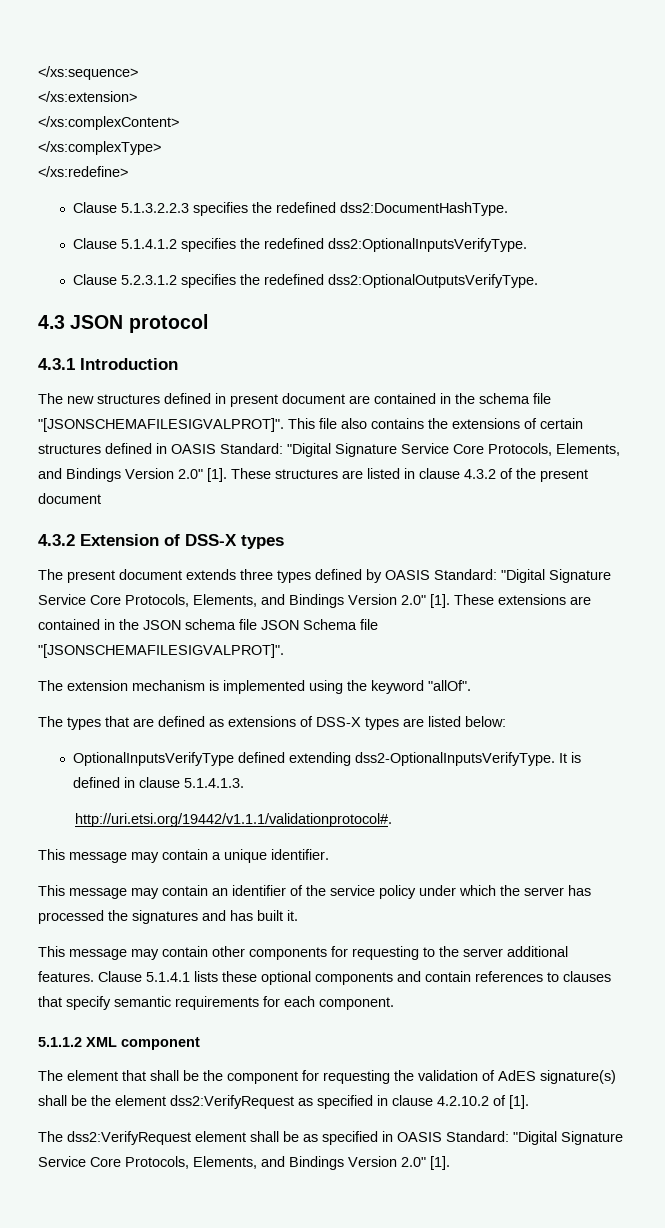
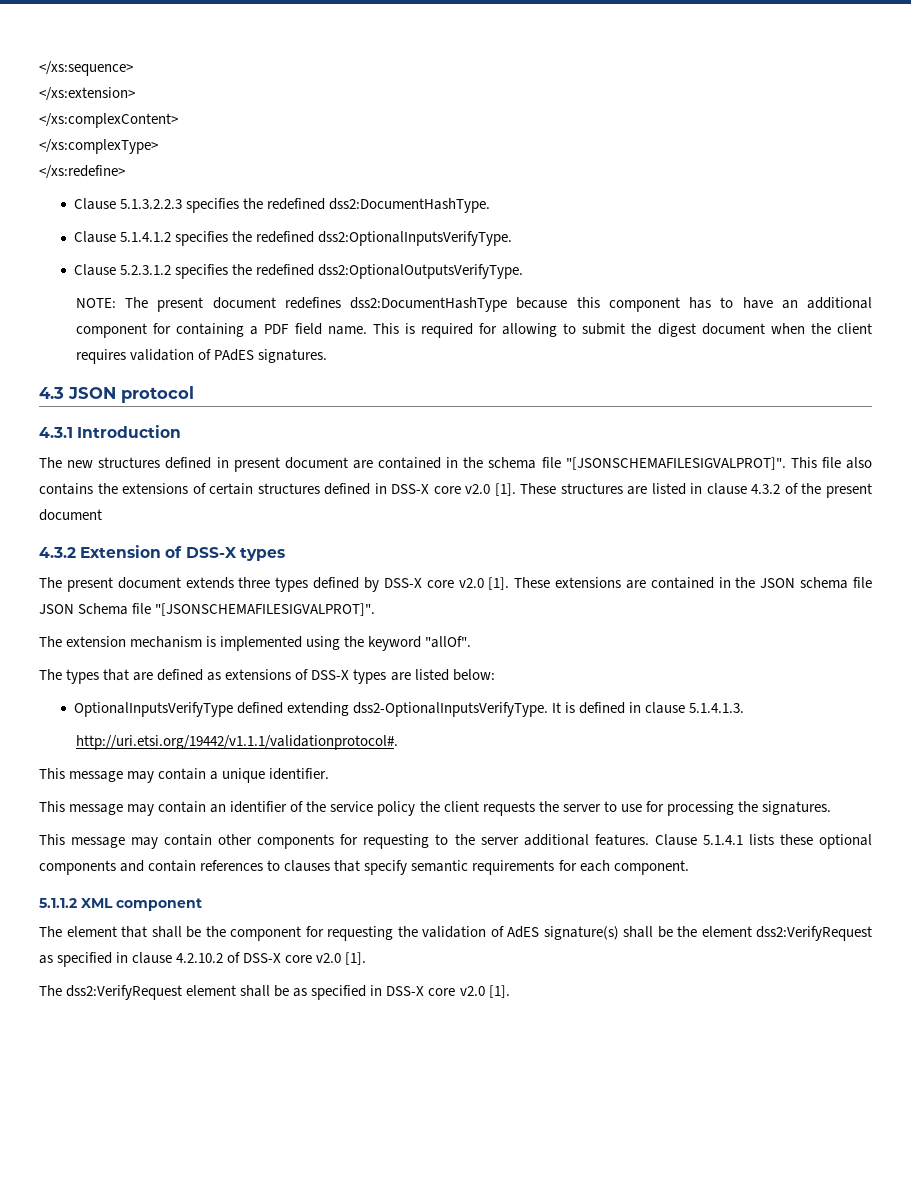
(538, 281) none -> [76,297,872,312] [76,323,873,338] [76,349,328,364] // NOTE: The present document redefines dss2:DocumentHashType because this component has to have an additional component for containing a PDF field name. This is required for allowing to submit the digest document when the client requires validation of PAdES signatures.
[171,443,620,457] [38,468,203,482] OASIS Standard: "Digital Signature Service Core Protocols, Elements, and Bindings Version 2.0" -> [391,484,491,494] DSS-X core v2.0
[385,569,611,583] [38,594,426,608] OASIS Standard: "Digital Signature Service Core Protocols, Elements, and Bindings Version 2.0" -> [383,578,484,588] DSS-X core v2.0
[419,885,591,896] [38,910,298,924] under which the server has processed the signatures and has built it. -> [419,801,831,816] the client requests the server to use for processing the signatures.
(506, 1100) none -> [243,953,342,963] DSS-X core v2.0
[397,1131,623,1145] [38,1156,426,1170] OASIS Standard: "Digital Signature Service Core Protocols, Elements, and Bindings Version 2.0" -> [386,986,485,996] DSS-X core v2.0

